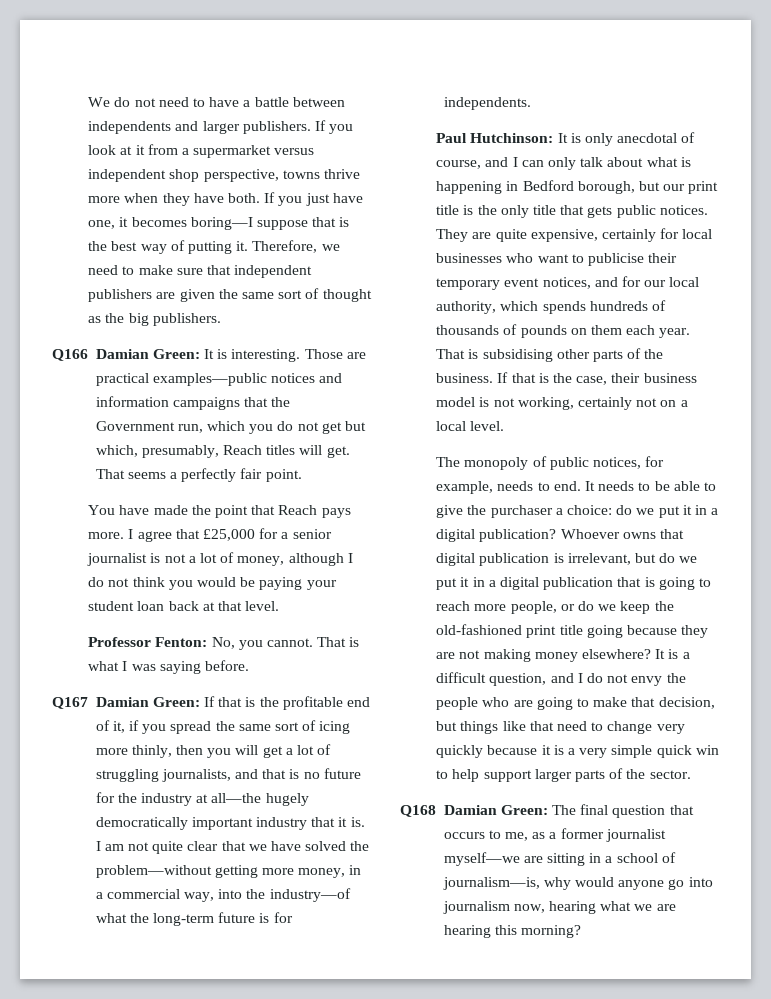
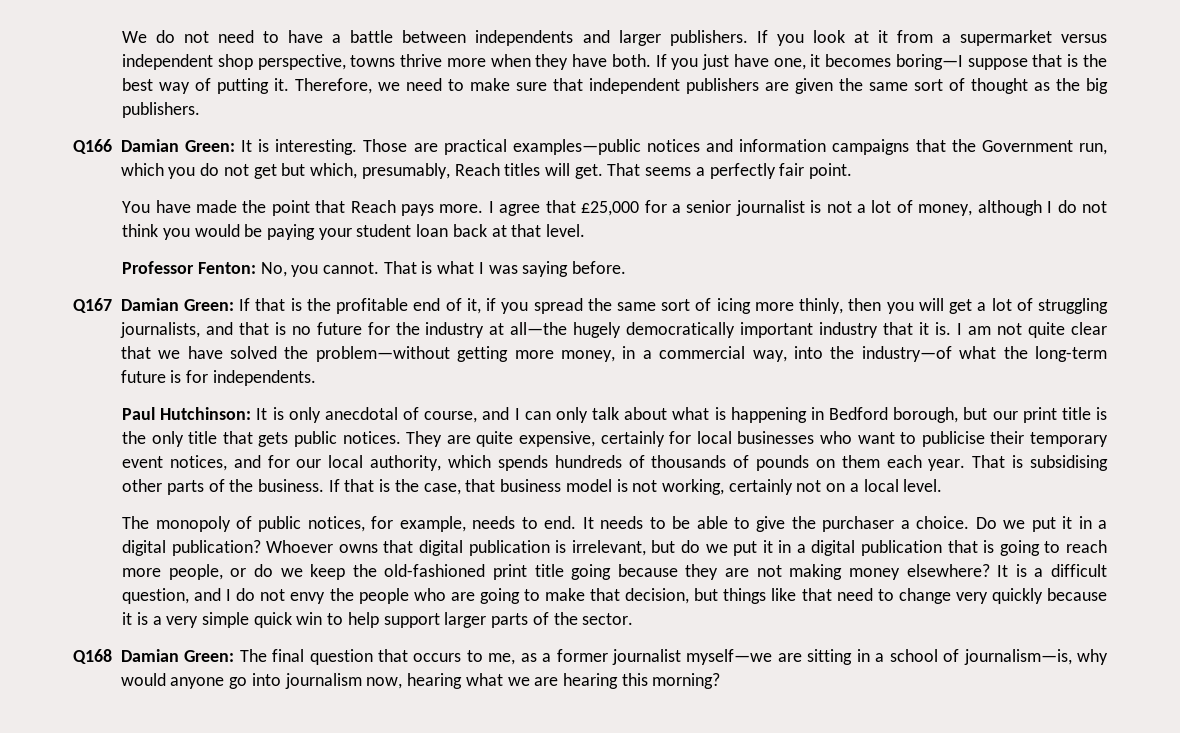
[611,373,641,383] their -> [465,479,496,492] that
[567,505,633,515] choice: do -> [916,516,997,529] choice. Do

